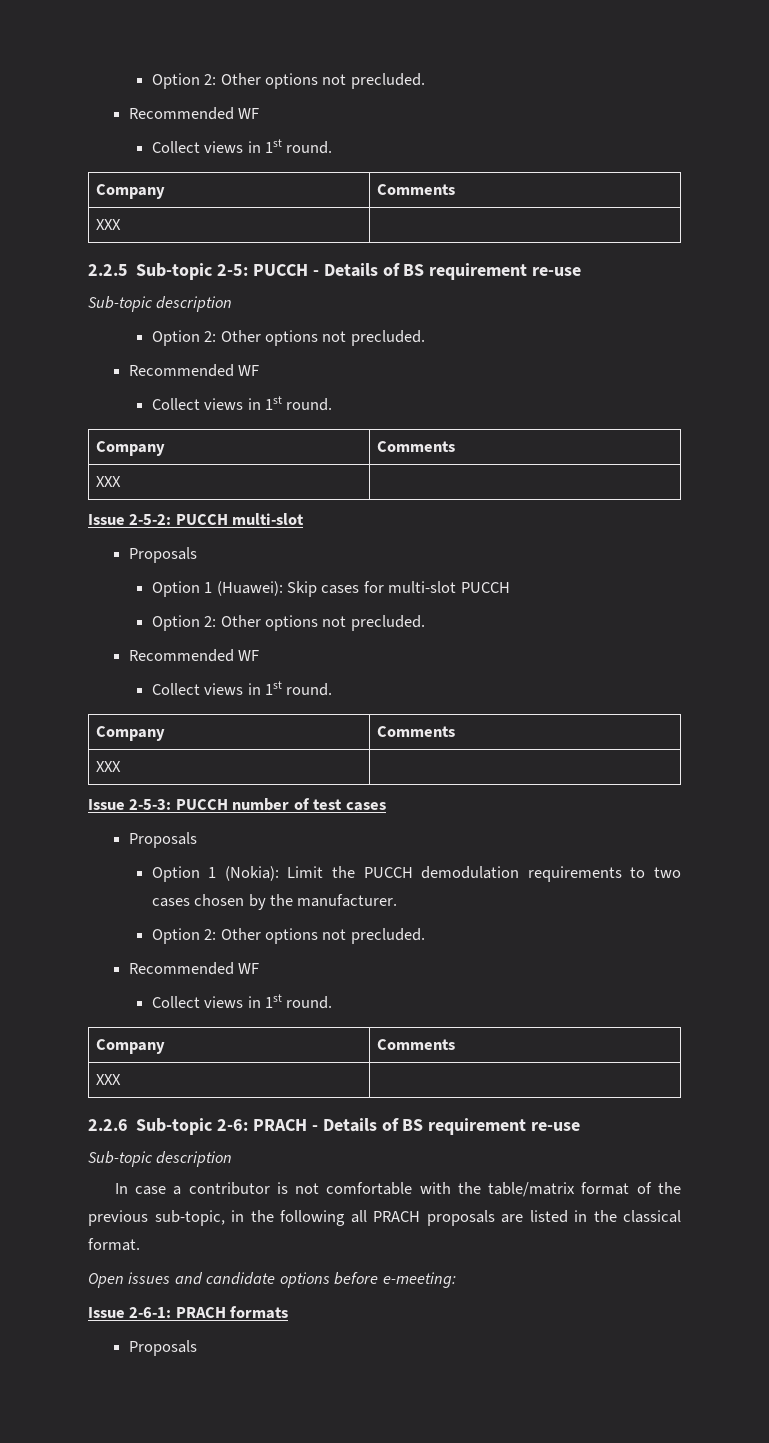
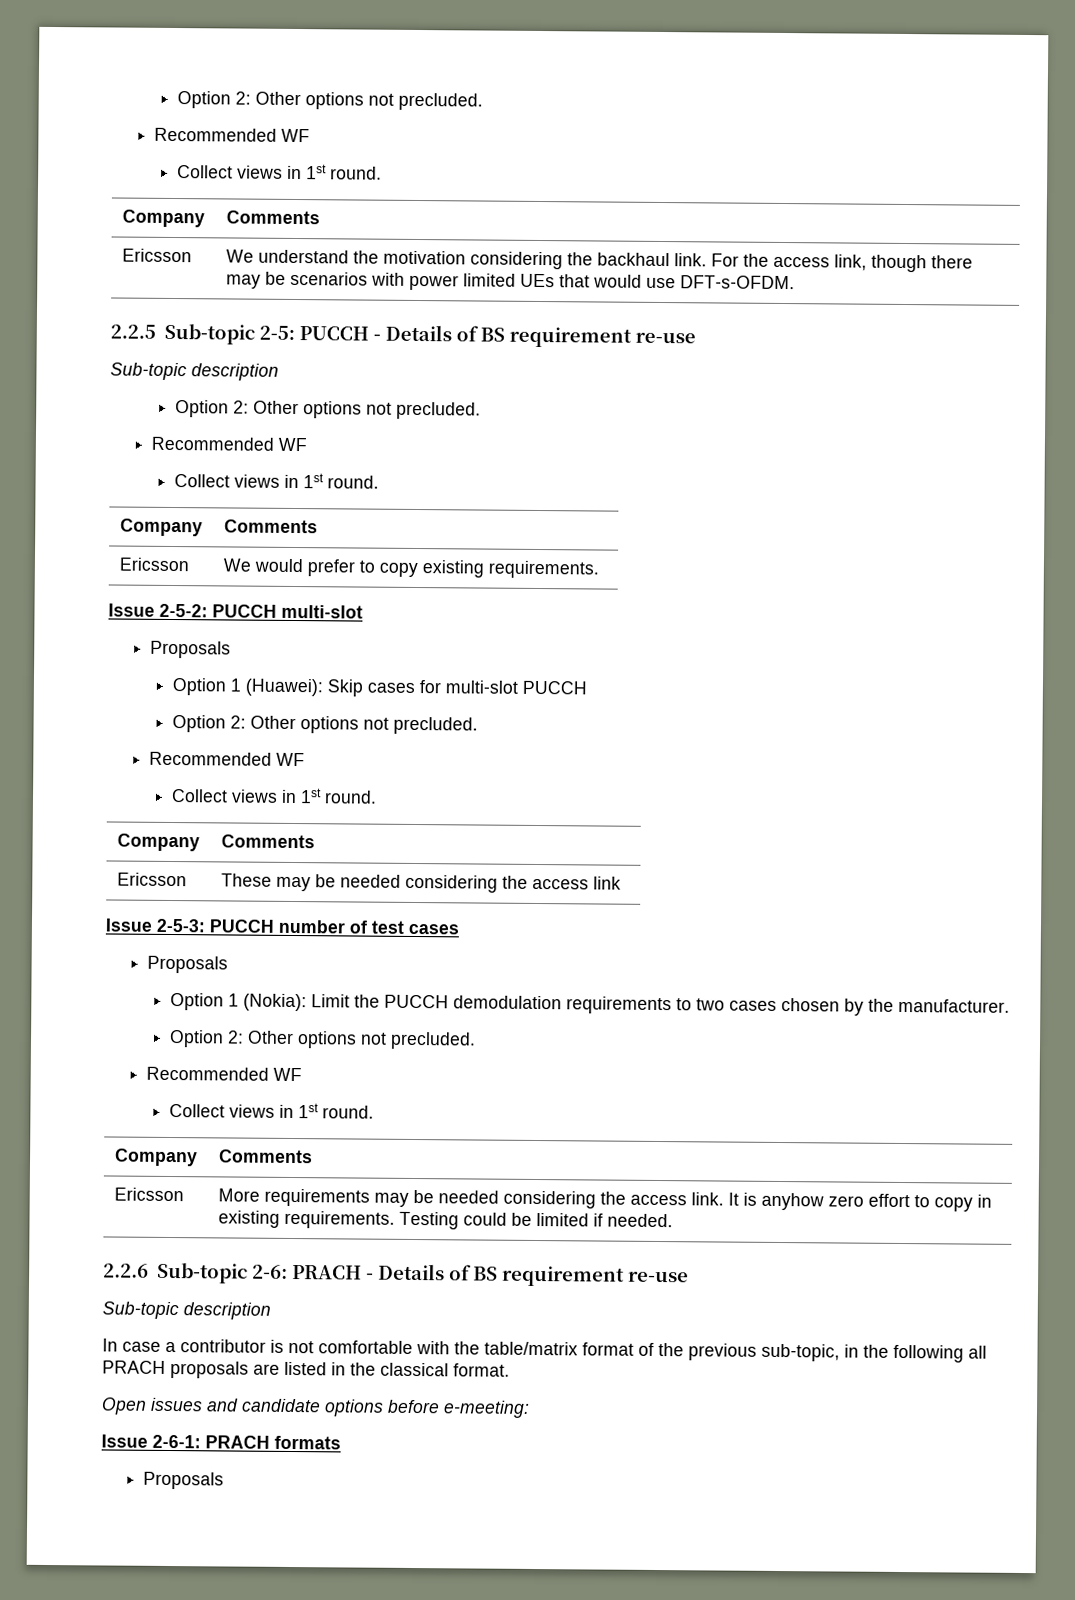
[96,219,122,230] XXX | -> [121,248,192,263] [225,249,973,273] [225,271,795,291] Ericsson | We understand the motivation considering the backhaul link. For the access link, though there may be scenarios with power limited UEs that would use DFT-s-OFDM.
[96,476,122,487] XXX | -> [118,557,189,572] [222,558,599,579] Ericsson | We would prefer to copy existing requirements.
[96,761,122,772] XXX | -> [116,872,187,887] [220,873,621,893] Ericsson | These may be needed considering the access link
[96,1074,122,1085] XXX | -> [113,1187,184,1202] [217,1188,992,1212] [217,1210,673,1230] Ericsson | More requirements may be needed considering the access link. It is anyhow zero effort to copy in existing requirements. Testing could be limited if needed.

